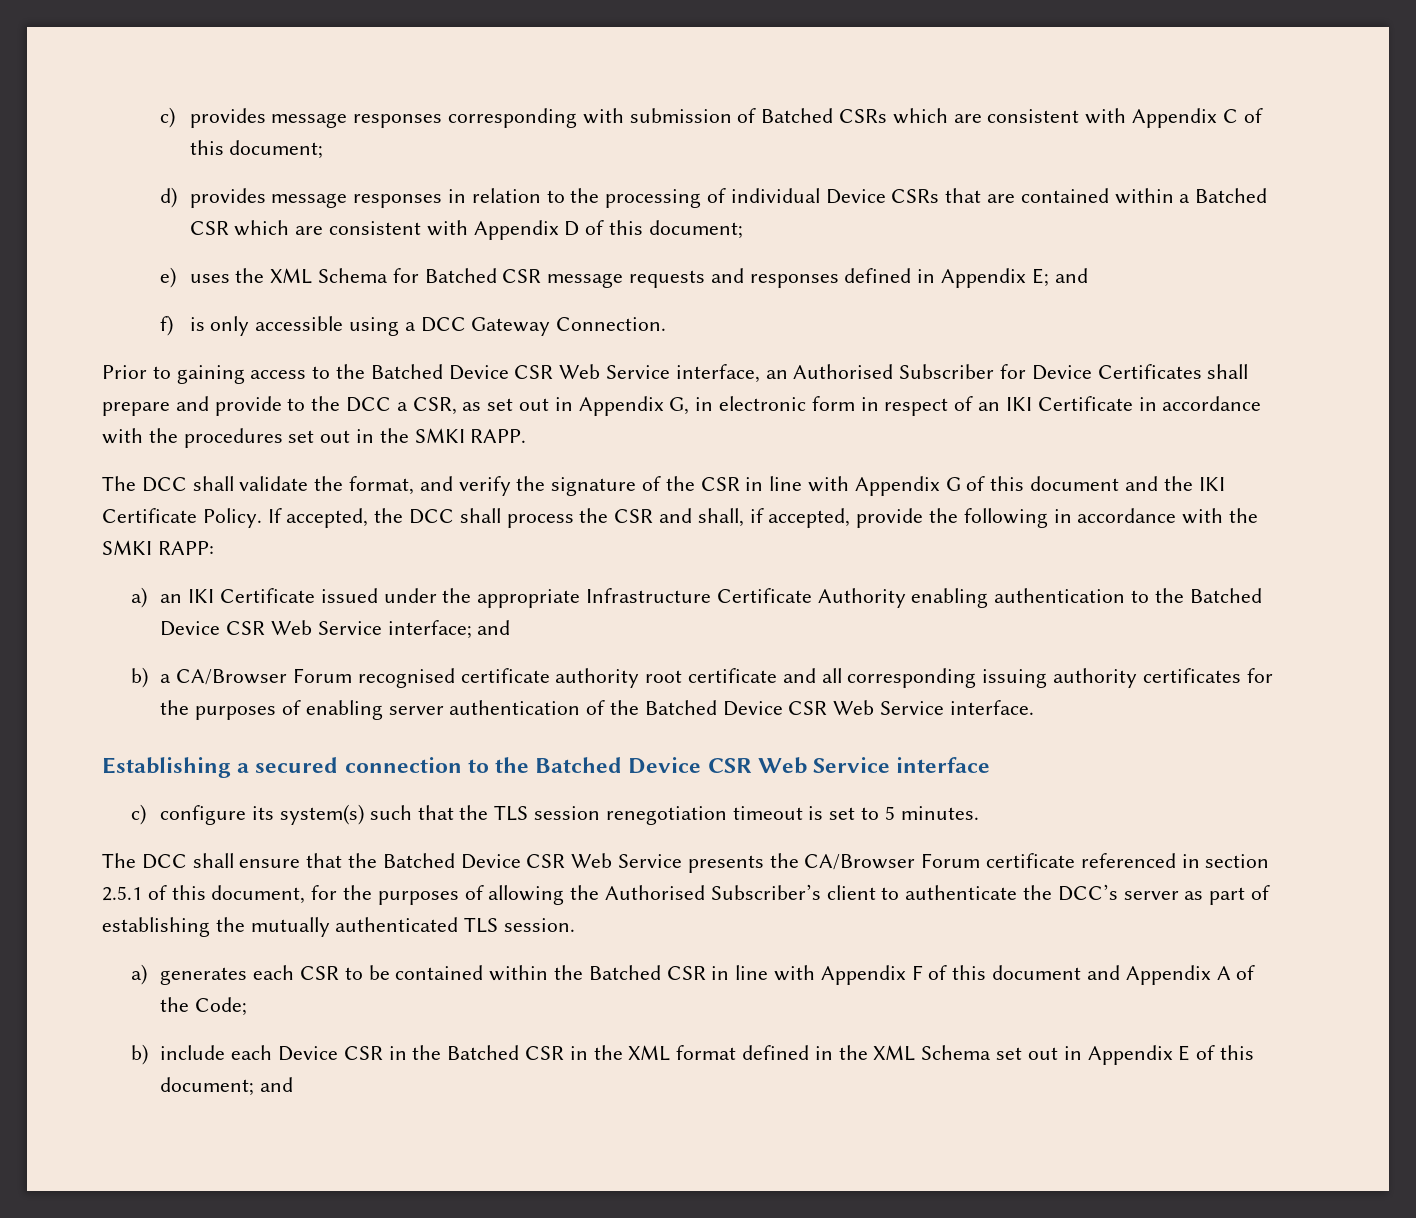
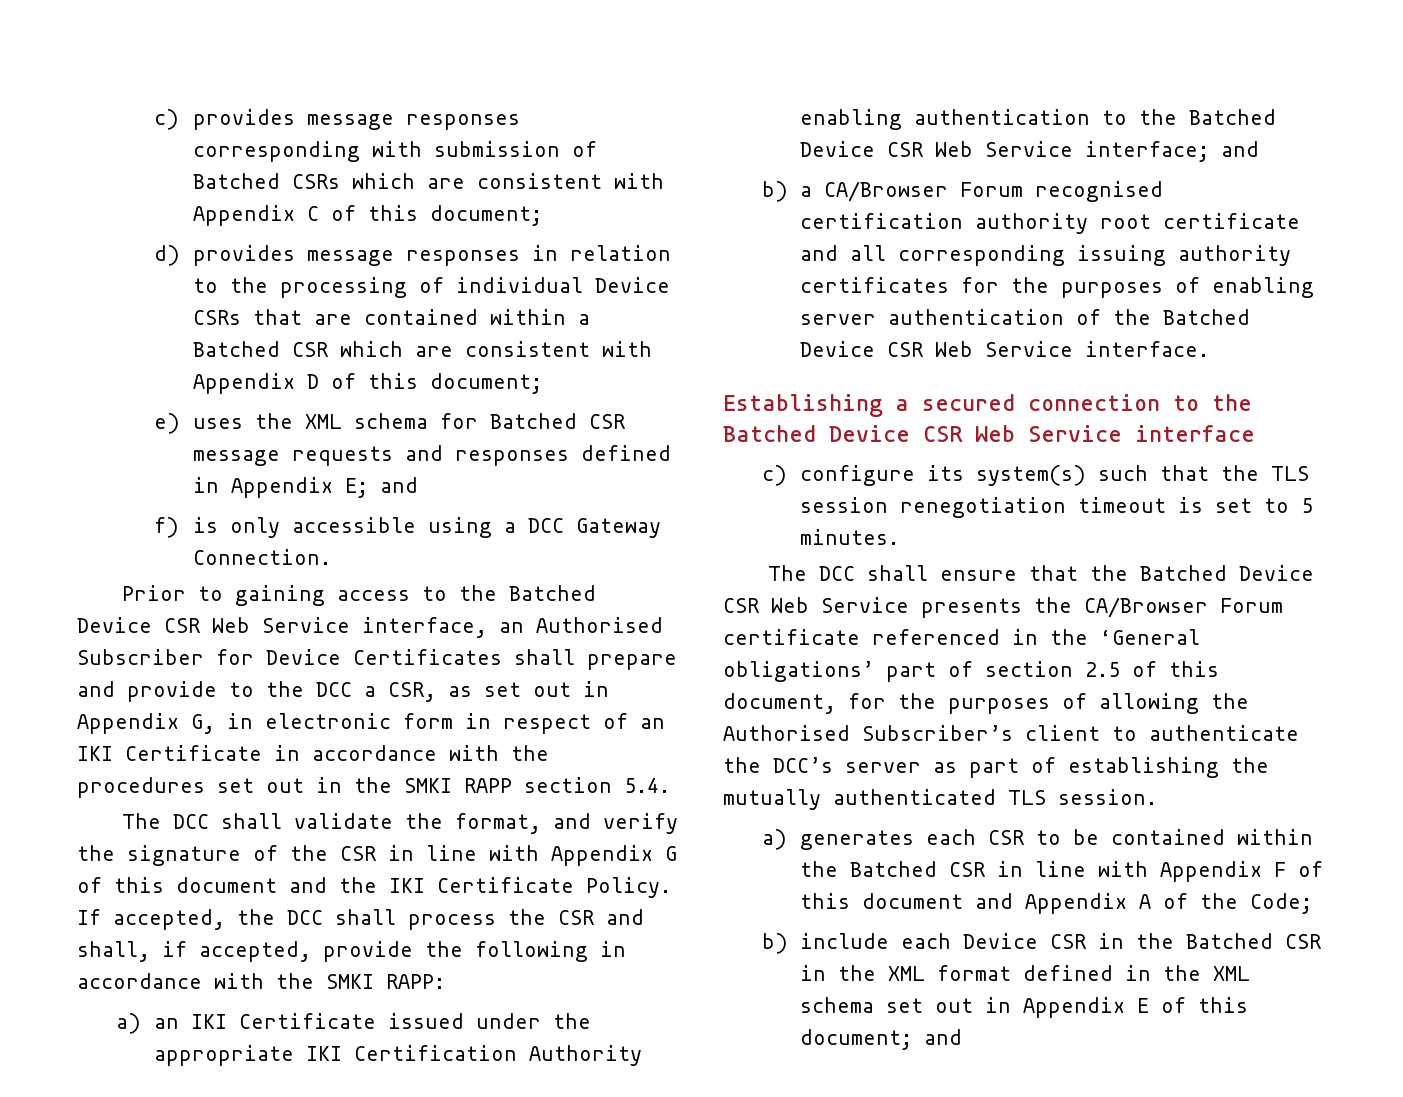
[318,268,389,283] Schema -> [353,413,428,429] schema
[470,429,527,443] RAPP. -> [464,777,670,793] RAPP section 5.4.
[586,588,812,603] Infrastructure Certificate -> [306,1045,518,1061] IKI Certification
[460,668,550,683] certificate -> [800,213,964,229] certification
[1205,854,1270,868] [102,886,142,901] section 2.5.1 -> [1050,629,1200,645] [723,661,1120,682] the ‘General obligations’ part of section 2.5
[921,1045,992,1060] Schema -> [800,997,875,1013] schema

